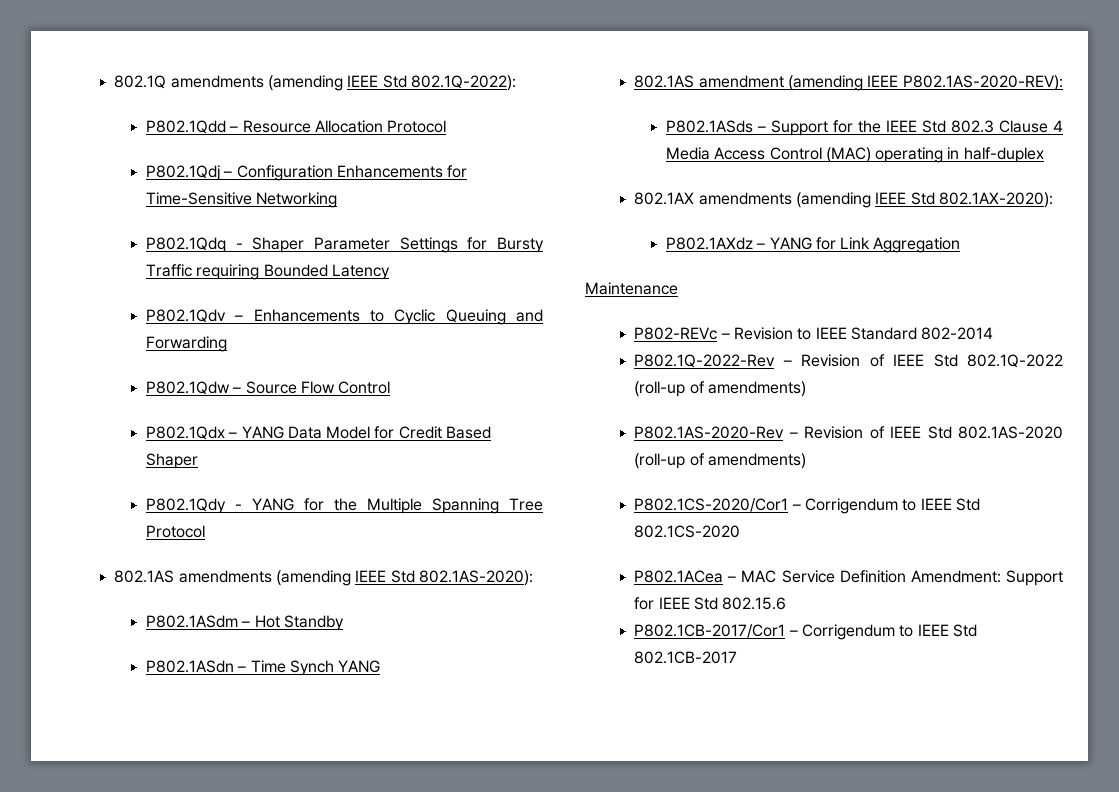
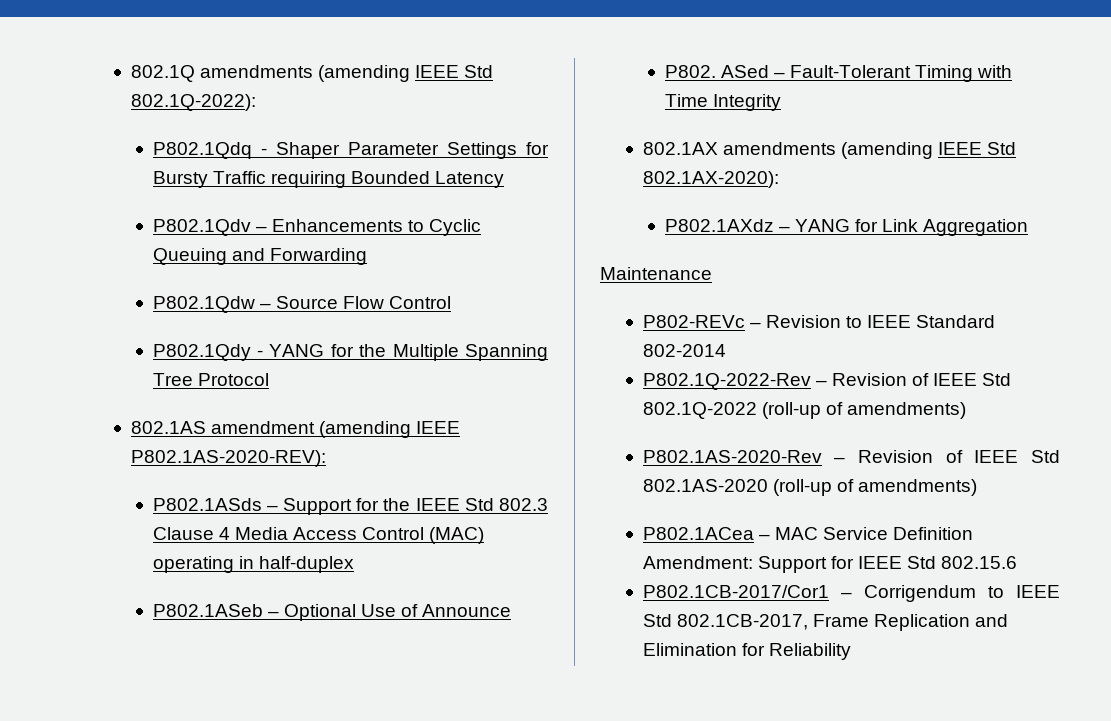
[145,120,447,134] [145,165,468,181] [145,192,338,208] // P802.1Qdd – Resource Allocation Protocol // P802.1Qdj – Configuration Enhancements for Time-Sensitive Networking -> (256, 102) none
[145,426,492,440] [145,453,198,469] // P802.1Qdx – YANG Data Model for Credit Based Shaper -> (452, 302) none
[114,570,533,586] [145,615,344,631] [145,660,381,676] // 802.1AS amendments (amending IEEE Std 802.1AS-2020): // P802.1ASdm – Hot Standby // P802.1ASdn – Time Synch YANG -> (269, 379) none
(1044, 155) none -> [152,604,512,621] [664,65,1013,82] [664,94,781,111] // P802.1ASeb – Optional Use of Announce // P802. ASed – Fault-Tolerant Timing with Time Integrity
[634,498,980,514] [634,525,741,538] // P802.1CS-2020/Cor1 – Corrigendum to IEEE Std 802.1CS-2020 -> (978, 487) none
[634,651,738,664] 802.1CB-2017 -> [676,614,1009,631] [642,643,852,660] 802.1CB-2017, Frame Replication and Elimination for Reliability

